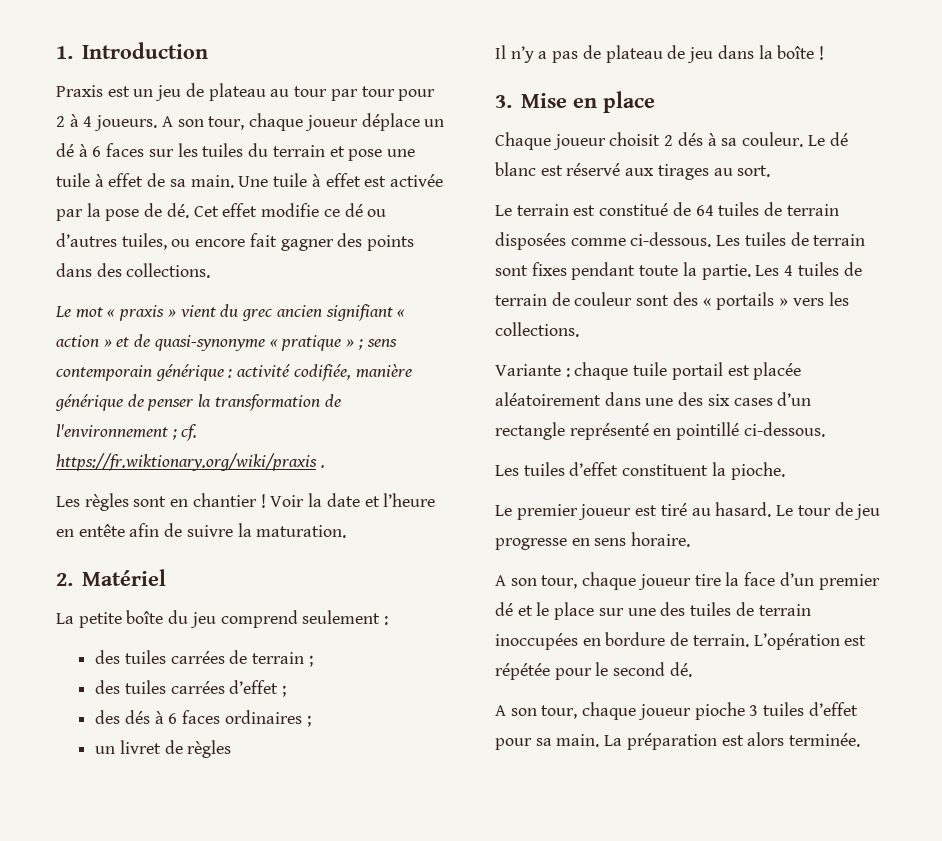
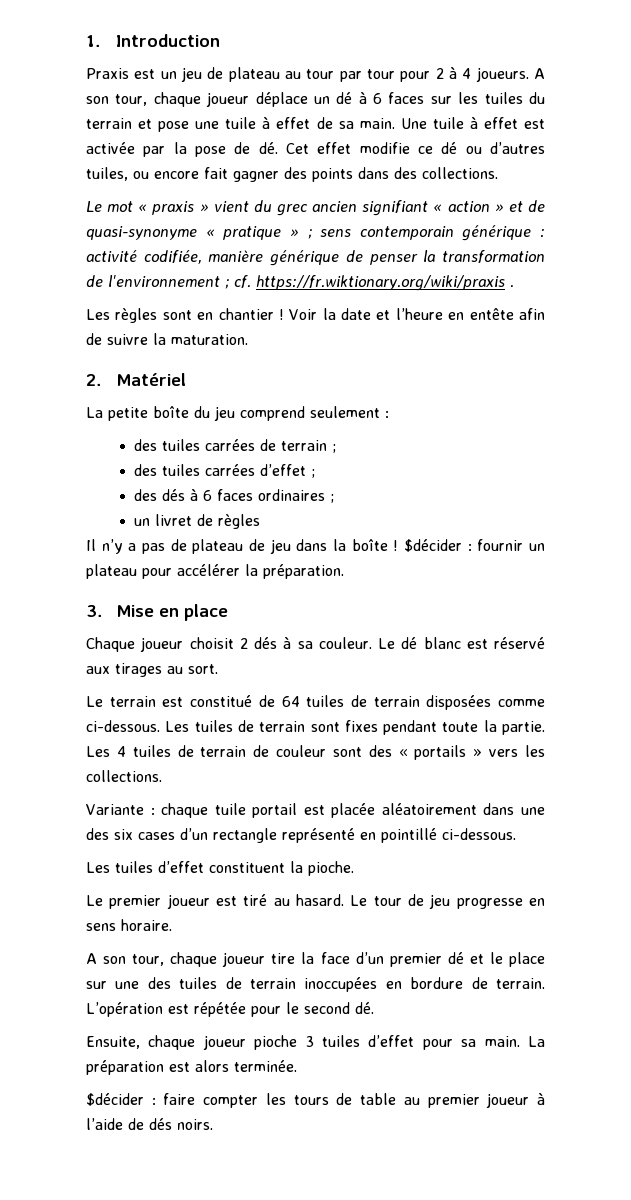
(824, 53) none -> [404,539,546,552] [86,564,344,579] $décider : fournir un plateau pour accélérer la préparation.
[495,705,578,719] A son tour, -> [86,1036,140,1049] Ensuite,
(861, 740) none -> [86,1093,545,1108] [86,1118,213,1130] // $décider : faire compter les tours de table au premier joueur à l’aide de dés noirs.

